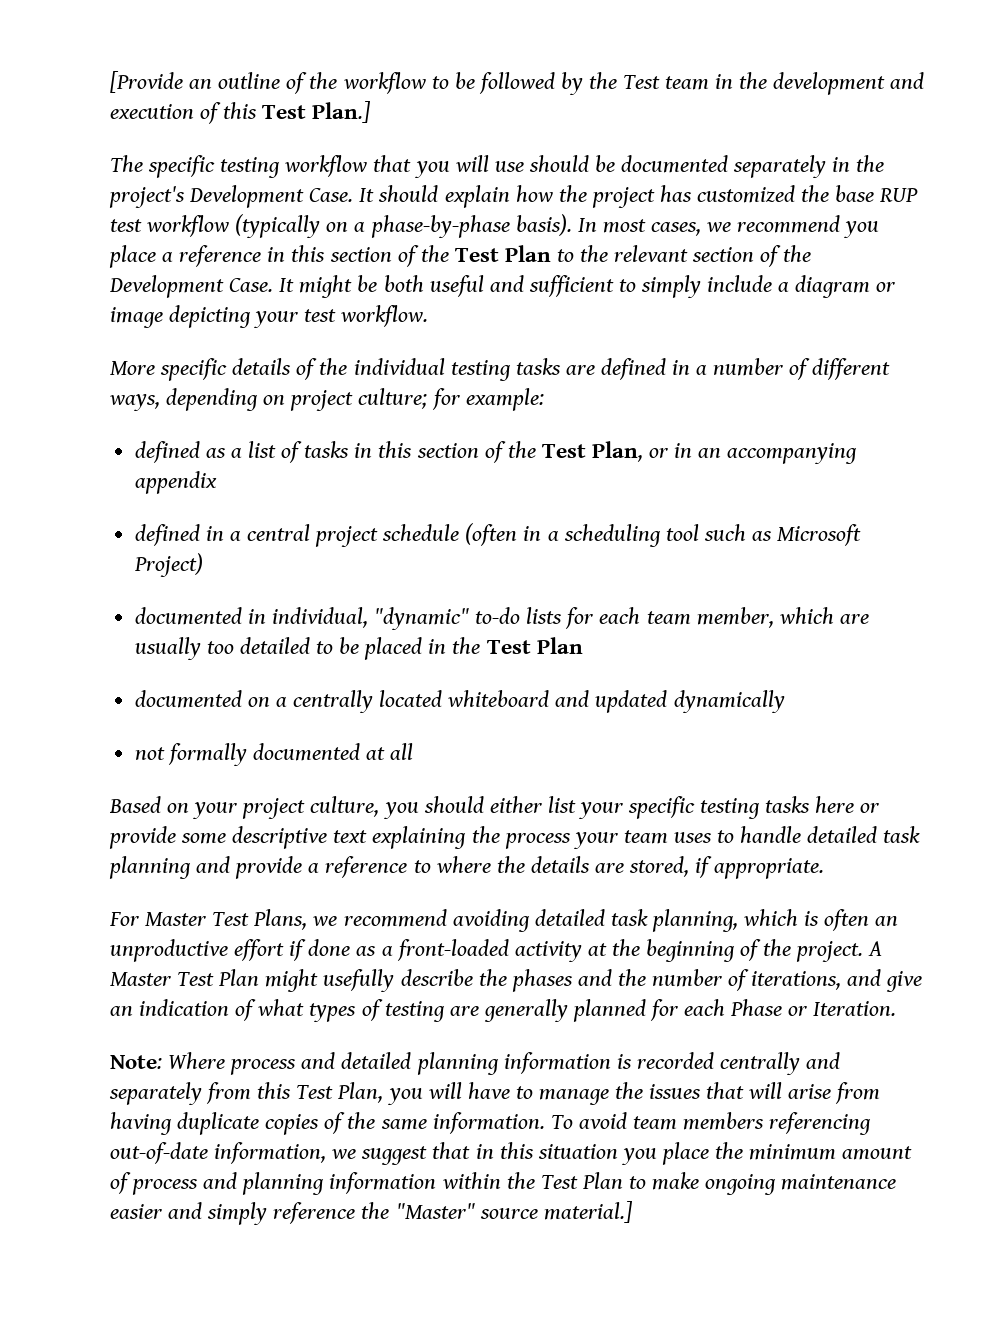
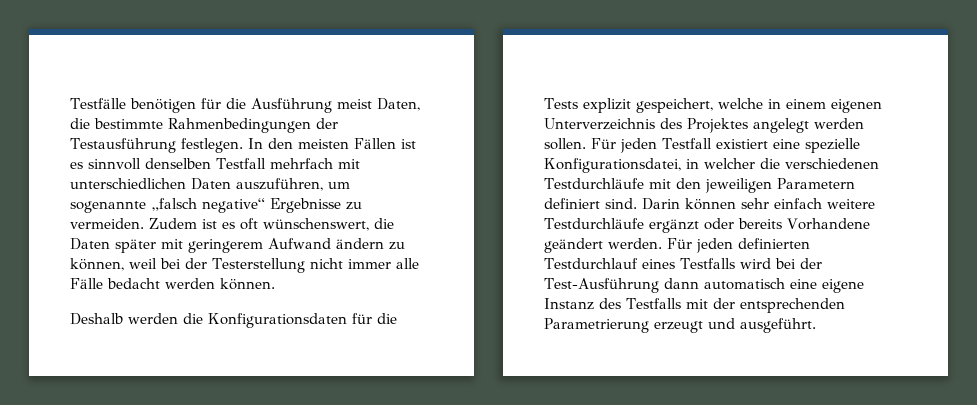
[110,71,925,95] [110,101,372,124] [110,155,885,178] [109,185,919,208] [110,214,880,238] [109,245,812,268] [109,275,897,298] [110,305,429,328] [110,358,891,381] [109,388,544,411] [134,441,858,464] [134,471,217,494] [134,523,861,547] [133,553,203,577] [134,607,869,630] [134,637,583,660] [134,690,785,713] [134,743,414,766] [109,796,881,819] [109,826,921,849] [109,856,825,879] [109,909,899,932] [110,939,883,962] [110,969,923,992] [110,999,897,1022] [110,1052,840,1075] [109,1082,881,1105] [110,1112,872,1135] [110,1142,913,1165] [110,1172,897,1195] [110,1201,633,1225] [Provide an outline of the workflow to be followed by the Test team in the development and execution of this Test Plan.] // The specific testing workflow that you will use should be documented separately in the project's Development Case. It should explain how the project has customized the base RUP test workflow (typically on a phase-by-phase basis). In most cases, we recommend you place a reference in this section of the Test Plan to the relevant section of the Development Case. It might be both useful and sufficient to simply include a diagram or image depicting your test workflow. // More specific details of the individual testing tasks are defined in a number of different ways, depending on project culture; for example: // defined as a list of tasks in this section of the Test Plan, or in an accompanying appendix // defined in a central project schedule (often in a scheduling tool such as Microsoft Project) // documented in individual, "dynamic" to-do lists for each team member, which are usually too detailed to be placed in the Test Plan // documented on a centrally located whiteboard and updated dynamically // not formally documented at all // Based on your project culture, you should either list your specific testing tasks here or provide some descriptive text explaining the process your team uses to handle detailed task planning and provide a reference to where the details are stored, if appropriate. // For Master Test Plans, we recommend avoiding detailed task planning, which is often an unproductive effort if done as a front-loaded activity at the beginning of the project. A Master Test Plan might usefully describe the phases and the number of iterations, and give an indication of what types of testing are generally planned for each Phase or Iteration. // Note: Where process and detailed planning information is recorded centrally and separately from this Test Plan, you will have to manage the issues that will arise from having duplicate copies of the same information. To avoid team members referencing out-of-date information, we suggest that in this situation you place the minimum amount of process and planning information within the Test Plan to make ongoing maintenance easier and simply reference the "Master" source material.] -> [70,98,420,113] [70,118,339,133] [70,138,416,153] [70,158,360,170] [70,178,351,191] [70,198,363,213] [70,218,395,231] [70,238,406,253] [70,258,419,273] [70,278,276,290] [70,313,398,328] [544,98,882,113] [544,118,865,133] [544,138,860,153] [544,158,880,173] [544,178,855,193] [544,198,876,210] [544,218,870,233] [544,238,811,253] [544,258,822,269] [544,278,864,293] [544,298,845,313] [544,318,817,333] Testfälle benötigen für die Ausführung meist Daten, die bestimmte Rahmenbedingungen der Testausführung festlegen. In den meisten Fällen ist es sinnvoll denselben Testfall mehrfach mit unterschiedlichen Daten auszuführen, um sogenannte „falsch negative“ Ergebnisse zu vermeiden. Zudem ist es oft wünschenswert, die Daten später mit geringerem Aufwand ändern zu können, weil bei der Testerstellung nicht immer alle Fälle bedacht werden können. // Deshalb werden die Konfigurationsdaten für die Tests explizit gespeichert, welche in einem eigenen Unterverzeichnis des Projektes angelegt werden sollen. Für jeden Testfall existiert eine spezielle Konfigurationsdatei, in welcher die verschiedenen Testdurchläufe mit den jeweiligen Parametern definiert sind. Darin können sehr einfach weitere Testdurchläufe ergänzt oder bereits Vorhandene geändert werden. Für jeden definierten Testdurchlauf eines Testfalls wird bei der Test-Ausführung dann automatisch eine eigene Instanz des Testfalls mit der entsprechenden Parametrierung erzeugt und ausgeführt.

